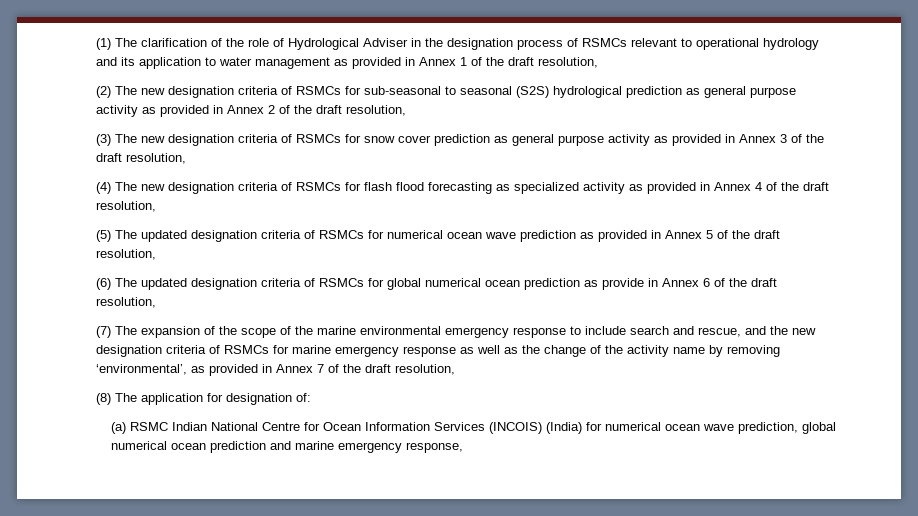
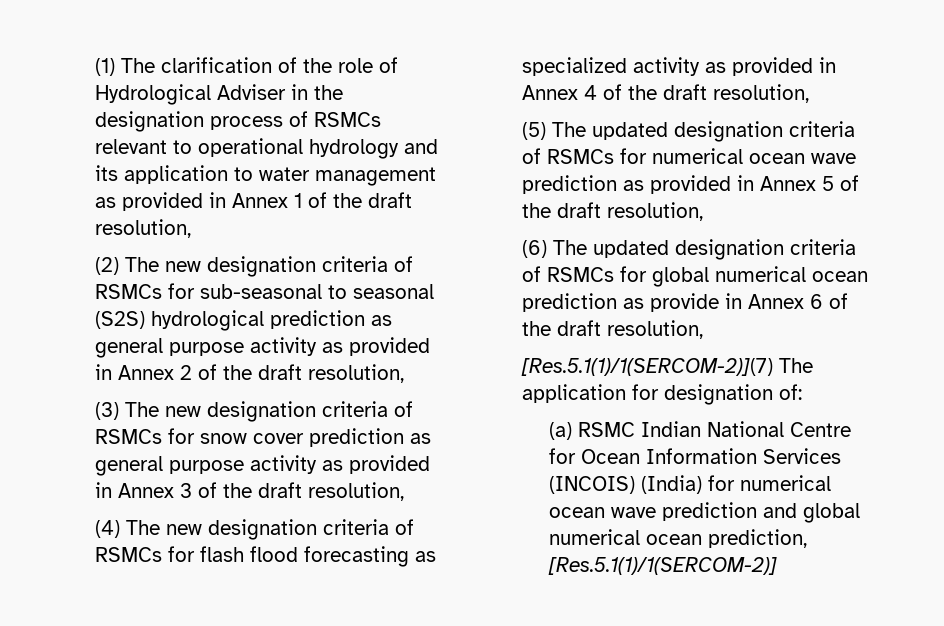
[95,326,816,338] [95,345,780,357] [95,364,455,376] [95,393,111,405] (7) The expansion of the scope of the marine environmental emergency response to include search and rescue, and the new designation criteria of RSMCs for marine emergency response as well as the change of the activity name by removing ‘environmental’, as provided in Annex 7 of the draft resolution, // (8) -> [520,358,773,376] [Res.5.1(1)/1(SERCOM-2)](7)
[738,422,837,434] [111,441,464,453] prediction, global numerical ocean prediction and marine emergency response, -> [661,502,860,523] [548,529,807,548] [547,557,777,575] prediction and global numerical ocean prediction, [Res.5.1(1)/1(SERCOM-2)]

